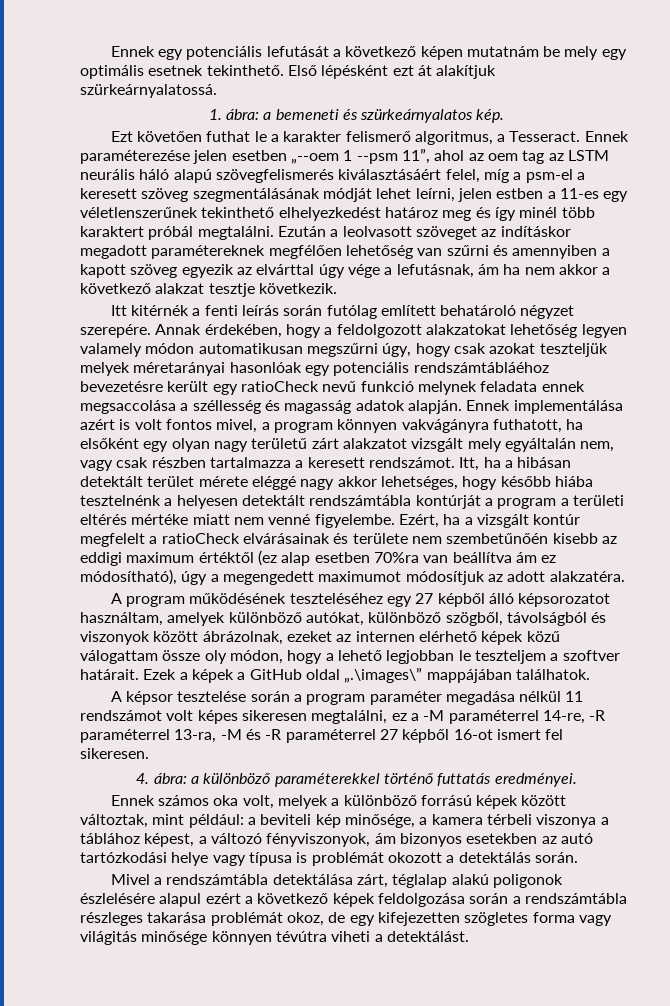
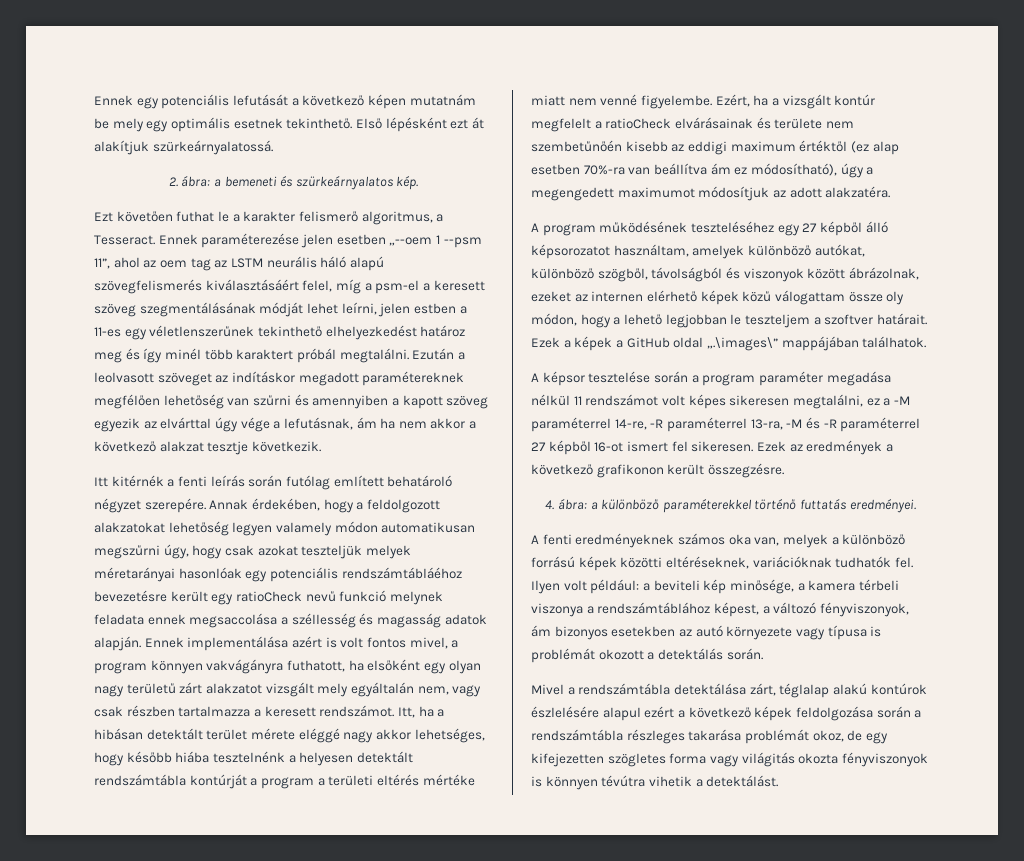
[208,109,222,120] 1. -> [168,177,178,187] 2.
[373,552,419,563] 70%ra -> [583,165,625,175] 70%-ra
(149, 753) none -> [756,440,893,455] [531,463,784,478] Ezek az eredmények a következő grafikonon került összegzésre.
[110,795,155,806] Ennek -> [531,533,675,548] A fenti eredményeknek
[242,795,274,809] volt, -> [754,537,780,546] van,
[521,795,567,806] [80,814,185,828] között változtak, mint -> [620,556,913,569] [531,580,587,594] közötti eltéréseknek, variációknak tudhatók fel. Ilyen volt
[80,833,140,844] táblához -> [597,602,711,614] rendszámtáblához
[80,852,209,866] tartózkodási helye -> [726,626,793,640] környezete
[492,874,563,888] poligonok -> [870,683,927,695] kontúrok
[141,931,208,945] minősége -> [798,752,928,767] [531,776,542,787] okozta fényviszonyok is
[331,931,371,942] viheti -> [648,776,692,787] vihetik

